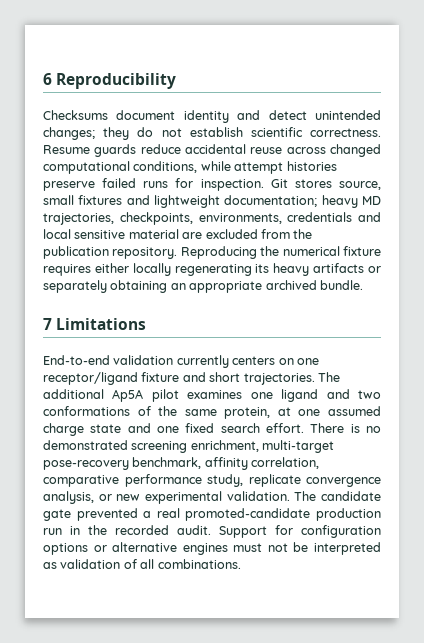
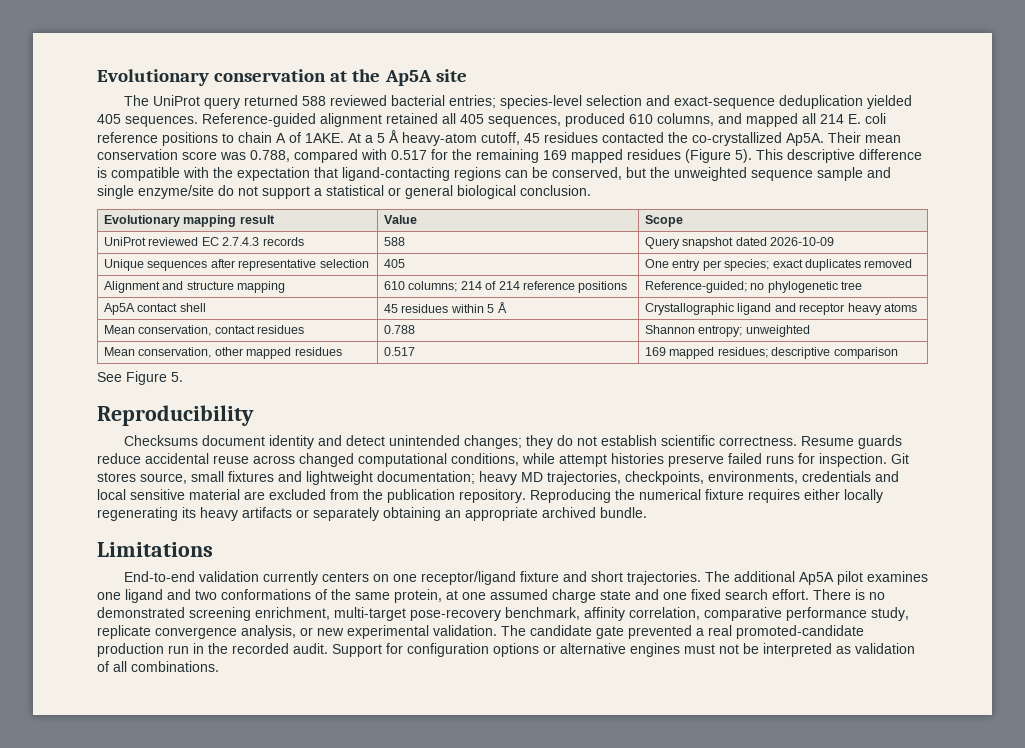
[43,73,52,85] 6 -> [97,69,467,86] [123,95,912,109] [97,113,886,127] [97,130,901,146] [97,149,922,163] [97,167,891,181] [97,185,591,199] [104,215,275,227] [384,215,418,224] [645,215,684,227] [104,237,304,246] [384,237,406,246] [645,237,835,249] [104,259,369,271] [384,259,406,268] [645,259,913,271] [104,281,286,293] [384,281,628,293] [645,281,863,293] [104,303,206,315] [384,302,507,313] [645,303,917,315] [104,325,305,336] [384,325,416,334] [645,325,810,337] [104,347,342,359] [384,347,416,356] [645,347,898,359] [97,371,183,385] Evolutionary conservation at the Ap5A site // The UniProt query returned 588 reviewed bacterial entries; species-level selection and exact-sequence deduplication yielded 405 sequences. Reference-guided alignment retained all 405 sequences, produced 610 columns, and mapped all 214 E. coli reference positions to chain A of 1AKE. At a 5 Å heavy-atom cutoff, 45 residues contacted the co-crystallized Ap5A. Their mean conservation score was 0.788, compared with 0.517 for the remaining 169 mapped residues (Figure 5). This descriptive difference is compatible with the expectation that ligand-contacting regions can be conserved, but the unweighted sequence sample and single enzyme/site do not support a statistical or general biological conclusion. // Evolutionary mapping result | Value | Scope // UniProt reviewed EC 2.7.4.3 records | 588 | Query snapshot dated 2026-10-09 // Unique sequences after representative selection | 405 | One entry per species; exact duplicates removed // Alignment and structure mapping | 610 columns; 214 of 214 reference positions | Reference-guided; no phylogenetic tree // Ap5A contact shell | 45 residues within 5 Å | Crystallographic ligand and receptor heavy atoms // Mean conservation, contact residues | 0.788 | Shannon entropy; unweighted // Mean conservation, other mapped residues | 0.517 | 169 mapped residues; descriptive comparison // See Figure 5. //
[43,318,52,330] 7 -> (647, 512) none

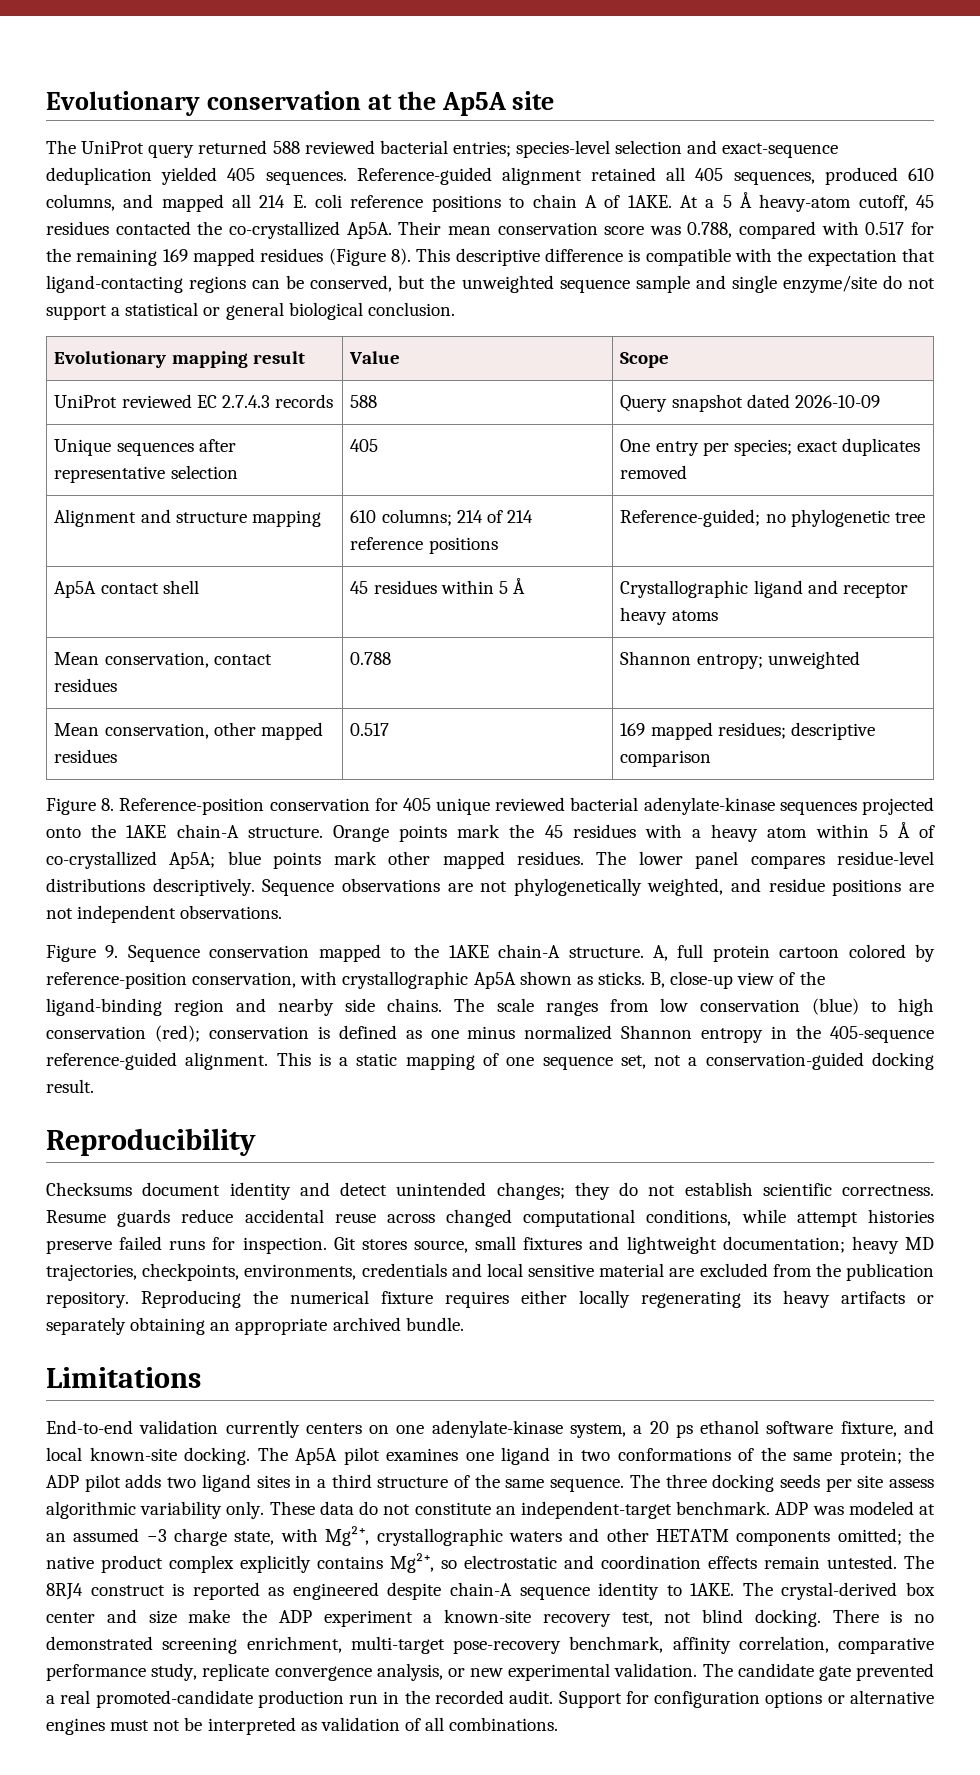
[735,149,752,163] 5). -> [391,248,411,265] 8).
[97,371,183,385] See Figure 5. -> [46,797,935,815] [46,822,935,842] [46,851,934,869] [46,878,934,896] [46,905,283,923] [46,944,935,962] [46,971,825,989] [46,998,934,1016] [46,1025,934,1043] [46,1052,935,1070] [46,1079,94,1093] Figure 8. Reference-position conservation for 405 unique reviewed bacterial adenylate-kinase sequences projected onto the 1AKE chain-A structure. Orange points mark the 45 residues with a heavy atom within 5 Å of co-crystallized Ap5A; blue points mark other mapped residues. The lower panel compares residue-level distributions descriptively. Sequence observations are not phylogenetically weighted, and residue positions are not independent observations. // Figure 9. Sequence conservation mapped to the 1AKE chain-A structure. A, full protein cartoon colored by reference-position conservation, with crystallographic Ap5A shown as sticks. B, close-up view of the ligand-binding region and nearby side chains. The scale ranges from low conservation (blue) to high conservation (red); conservation is defined as one minus normalized Shannon entropy in the 405-sequence reference-guided alignment. This is a static mapping of one sequence set, not a conservation-guided docking result.
[420,571,795,585] receptor/ligand fixture and short trajectories. The additional -> [431,1420,935,1438] [46,1447,288,1465] adenylate-kinase system, a 20 ps ethanol software fixture, and local known-site docking. The
[167,589,191,600] and -> [557,1448,574,1461] in
[394,589,809,603] protein, at one assumed charge state and one fixed search effort. -> [839,1447,934,1465] [46,1474,935,1492] [46,1501,935,1519] [46,1526,935,1546] [46,1553,934,1573] [46,1582,935,1600] [46,1609,821,1627] protein; the ADP pilot adds two ligand sites in a third structure of the same sequence. The three docking seeds per site assess algorithmic variability only. These data do not constitute an independent-target benchmark. ADP was modeled at an assumed −3 charge state, with Mg²⁺, crystallographic waters and other HETATM components omitted; the native product complex explicitly contains Mg²⁺, so electrostatic and coordination effects remain untested. The 8RJ4 construct is reported as engineered despite chain-A sequence identity to 1AKE. The crystal-derived box center and size make the ADP experiment a known-site recovery test, not blind docking.

